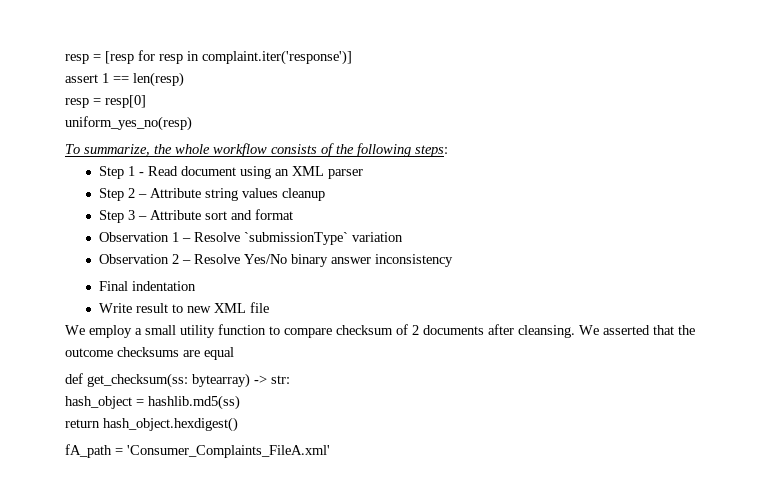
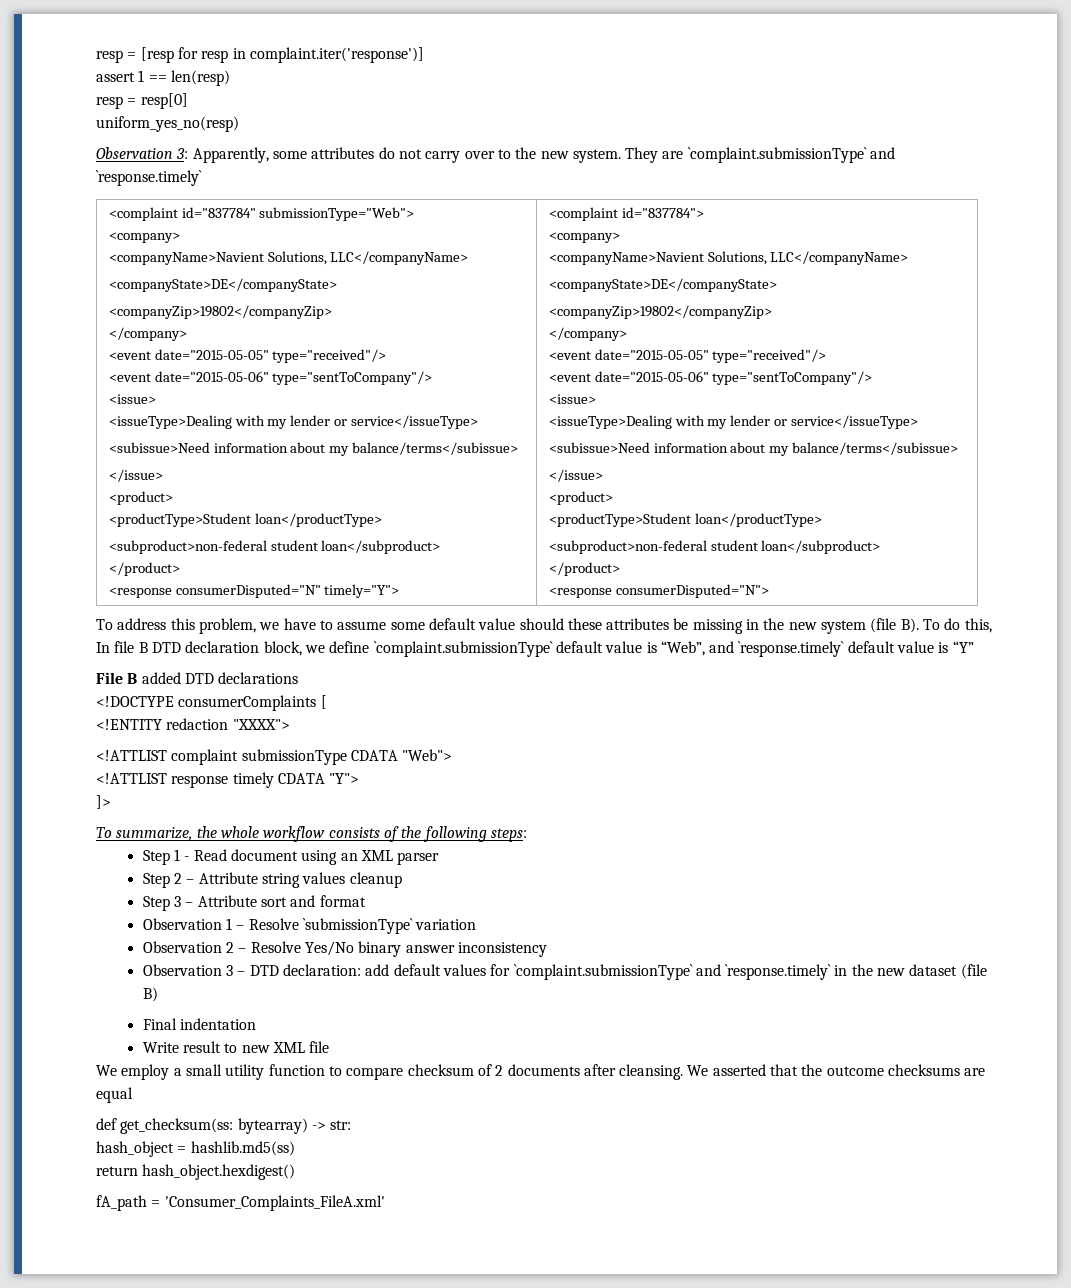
(192, 123) none -> [96,147,896,163] [96,170,202,186] [108,207,415,221] [108,232,180,243] [108,251,469,265] [108,278,337,292] [108,305,332,319] [108,327,187,341] [108,349,387,363] [108,371,433,385] [108,394,156,404] [108,415,479,429] [108,442,519,456] [108,469,163,482] [108,491,173,505] [108,513,382,527] [108,540,441,554] [108,562,180,576] [108,584,400,598] [548,207,704,221] [548,232,620,243] [548,251,909,265] [548,278,777,292] [548,305,772,319] [548,327,627,341] [548,349,827,363] [548,371,873,385] [548,394,596,404] [548,415,919,429] [548,442,959,456] [548,469,603,482] [548,491,613,505] [548,513,822,527] [548,540,881,554] [548,562,620,576] [548,584,769,598] [96,618,992,634] [96,641,974,657] [96,672,299,684] [96,695,327,711] [96,718,290,730] [96,749,453,765] [96,772,360,788] [96,795,111,809] // Observation 3: Apparently, some attributes do not carry over to the new system. They are `complaint.submissionType` and `response.timely` // <complaint id="837784" submissionType="Web"> // <company> // <companyName>Navient Solutions, LLC</companyName> // <companyState>DE</companyState> // <companyZip>19802</companyZip> // </company> // <event date="2015-05-05" type="received"/> // <event date="2015-05-06" type="sentToCompany"/> // <issue> // <issueType>Dealing with my lender or service</issueType> // <subissue>Need information about my balance/terms</subissue> // </issue> // <product> // <productType>Student loan</productType> // <subproduct>non-federal student loan</subproduct> // </product> // <response consumerDisputed="N" timely="Y"> | <complaint id="837784"> // <company> // <companyName>Navient Solutions, LLC</companyName> // <companyState>DE</companyState> // <companyZip>19802</companyZip> // </company> // <event date="2015-05-05" type="received"/> // <event date="2015-05-06" type="sentToCompany"/> // <issue> // <issueType>Dealing with my lender or service</issueType> // <subissue>Need information about my balance/terms</subissue> // </issue> // <product> // <productType>Student loan</productType> // <subproduct>non-federal student loan</subproduct> // </product> // <response consumerDisputed="N"> // To address this problem, we have to assume some default value should these attributes be missing in the new system (file B). To do this, In file B DTD declaration block, we define `complaint.submissionType` default value is “Web”, and `response.timely` default value is “Y” // File B added DTD declarations // <!DOCTYPE consumerComplaints [ // <!ENTITY redaction "XXXX"> // <!ATTLIST complaint submissionType CDATA "Web"> // <!ATTLIST response timely CDATA "Y"> // ]>
(454, 260) none -> [142,964,987,980] [142,987,158,1002] // Observation 3 – DTD declaration: add default values for `complaint.submissionType` and `response.timely` in the new dataset (file B)

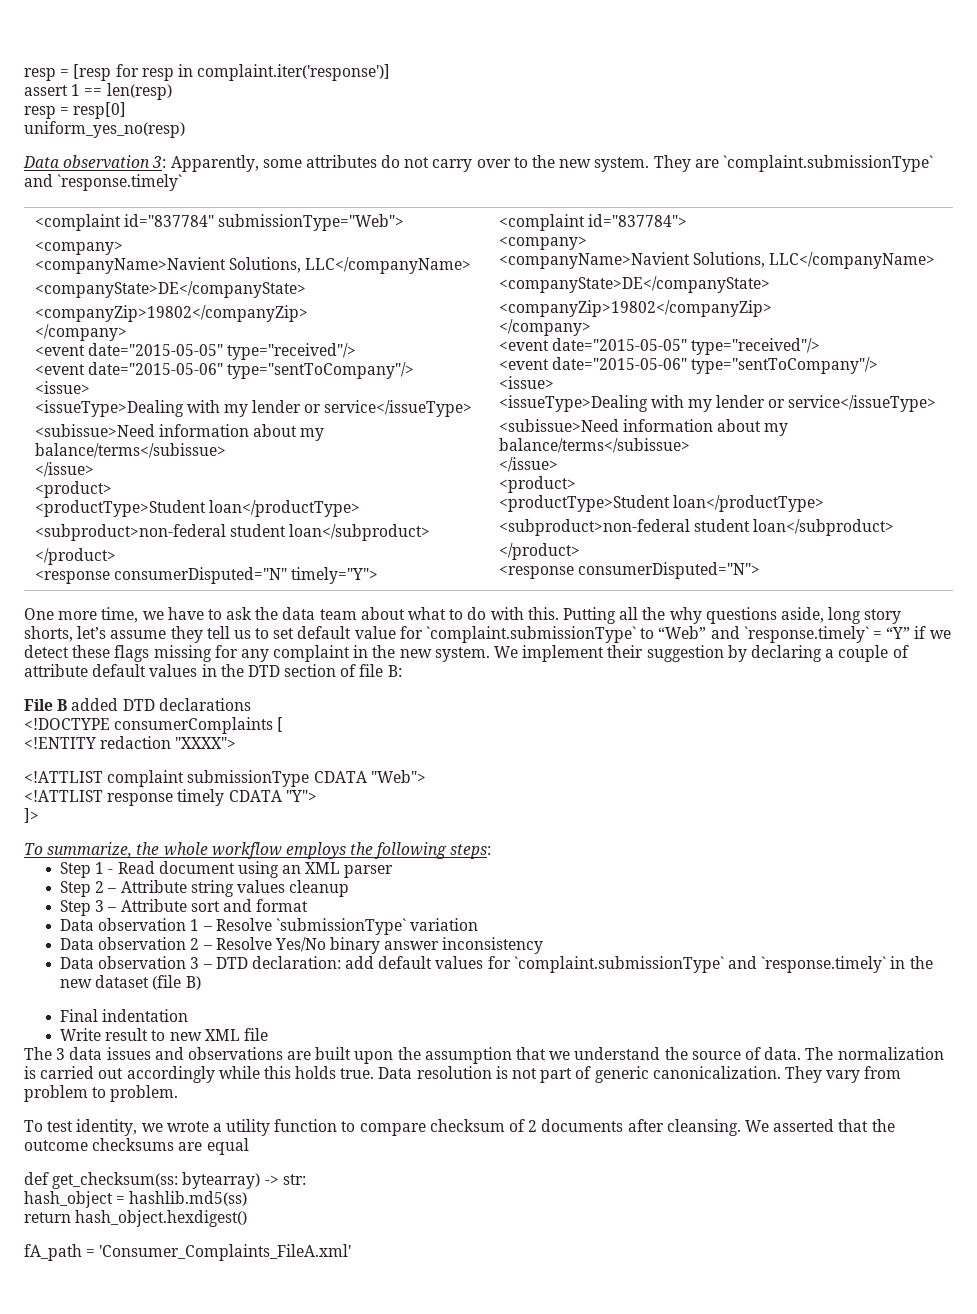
[96,147,173,159] Observation -> [23,155,151,169] Data observation
[96,618,992,634] [96,641,974,657] To address this problem, we have to assume some default value should these attributes be missing in the new system (file B). To do this, In file B DTD declaration block, we define `complaint.submissionType` default value is “Web”, and `response.timely` default value is “Y” -> [24,607,902,624] [24,626,951,643] [24,645,909,662] [24,664,402,677] One more time, we have to ask the data team about what to do with this. Putting all the why questions aside, long story shorts, let’s assume they tell us to set default value for `complaint.submissionType` to “Web” and `response.timely` = “Y” if we detect these flags missing for any complaint in the new system. We implement their suggestion by declaring a couple of attribute default values in the DTD section of file B:
[328,826,399,842] consists of -> [285,842,346,859] employs
[142,918,222,930] Observation -> [59,918,187,931] Data observation
[142,941,222,953] Observation -> [59,937,187,950] Data observation
[142,964,222,976] Observation -> [59,956,187,969] Data observation
[96,1064,222,1080] We employ a small -> [24,1047,944,1064] [24,1066,902,1083] [24,1085,179,1102] [24,1119,222,1136] The 3 data issues and observations are built upon the assumption that we understand the source of data. The normalization is carried out accordingly while this holds true. Data resolution is not part of generic canonicalization. They vary from problem to problem. // To test identity, we wrote a

